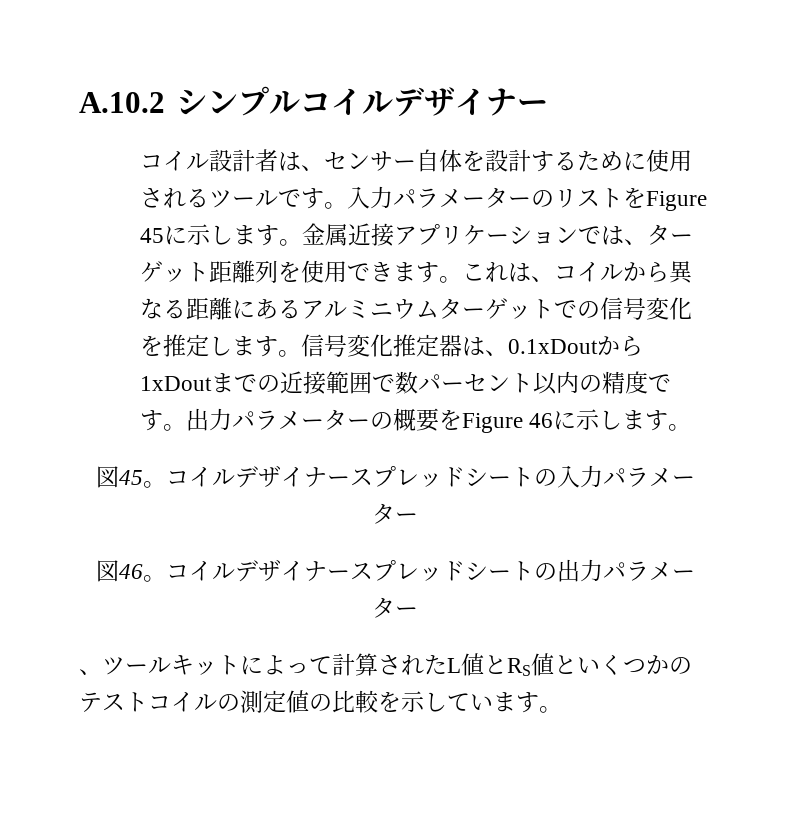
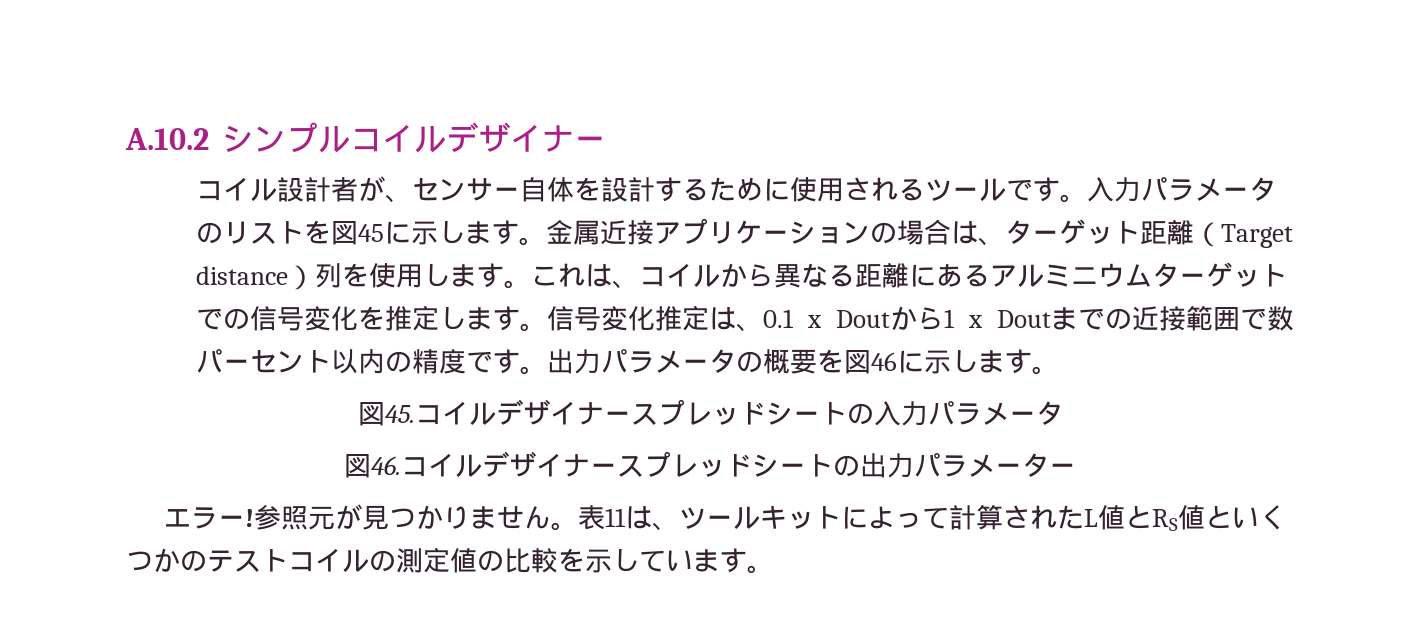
[277,152,301,171] は -> [358,176,386,201] が
[507,196,531,206] ー -> (1277, 189) none
[645,191,707,211] Figure -> [331,221,359,245] 図
[577,226,601,244] で -> [870,219,952,245] の場合
(255, 271) none -> [1194,222,1294,248] [196,265,316,290] （Target distance）
[346,261,393,282] でき -> [423,264,451,287] し
[438,335,643,357] [139,376,212,391] 器は、0.1xDoutから1xDout -> [709,306,1051,332] は、0.1 x Doutから1 x Dout
[346,418,370,428] ー -> (737, 361) none
[461,413,523,433] Figure -> [844,350,872,374] 図
[118,470,166,488] 45。 -> [384,405,415,423] 45.
[395,512,418,522] [95,560,166,582] ー // 図46。 -> [344,454,401,478] // 図46.
(418, 611) none -> [163,504,652,531] エラー!参照元が見つかりません。表11は

